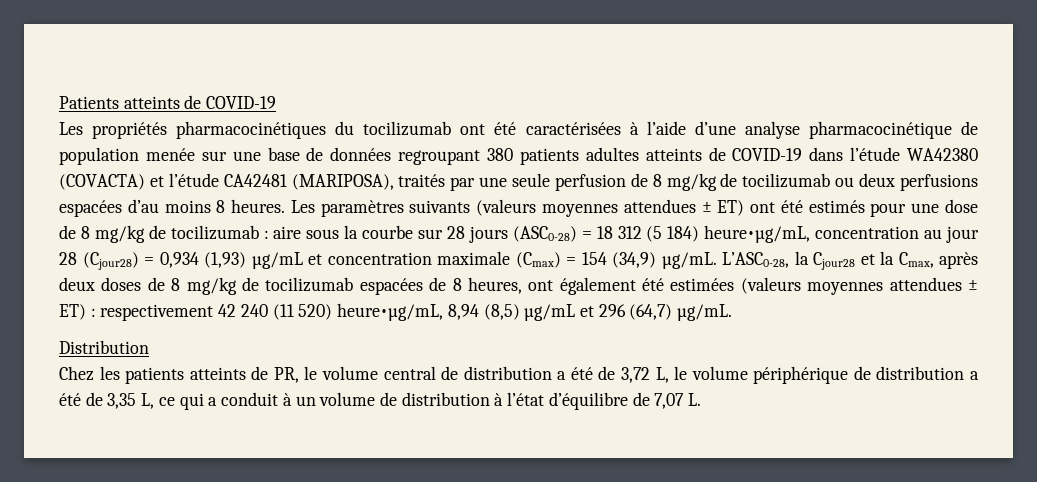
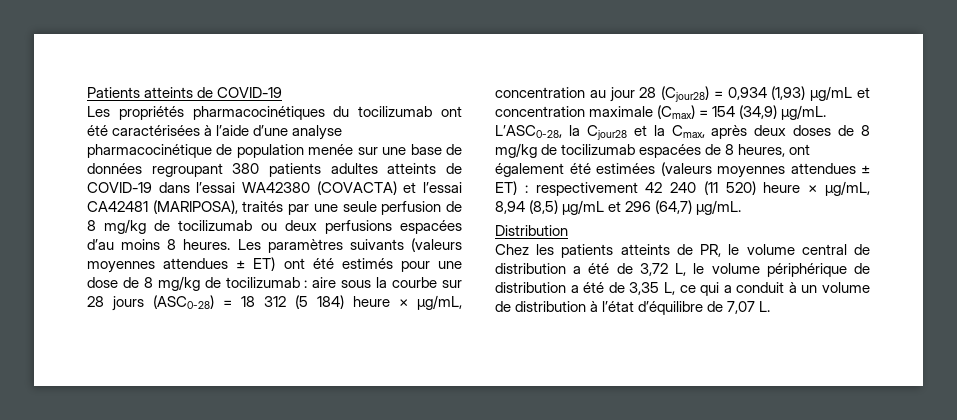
[850,147,901,161] l’étude -> [196,182,236,193] l’essai
[168,173,219,187] l’étude -> [423,182,462,193] l’essai
[704,225,811,243] heure•µg/mL, -> [353,295,462,310] heure × µg/mL,
[337,303,444,321] heure•µg/mL, -> [763,181,870,196] heure × µg/mL,

